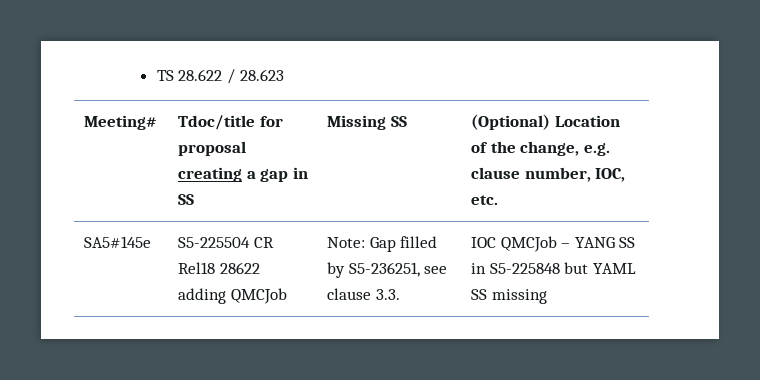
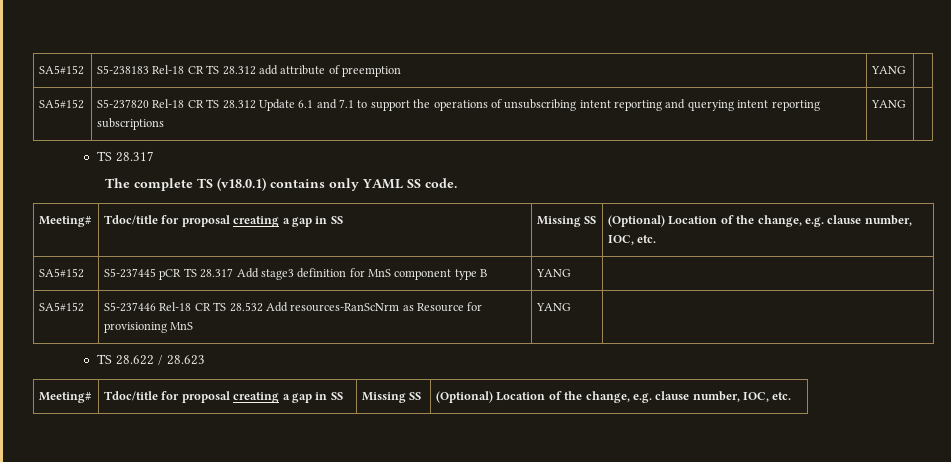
(156, 75) none -> [39,65,85,75] [97,65,402,77] [871,66,907,74] [39,99,85,109] [97,99,820,111] [97,118,165,130] [871,100,907,108] [96,151,154,162] [105,177,458,191] [39,216,93,227] [104,215,343,227] [537,216,597,227] [608,215,912,227] [608,235,657,245] [39,268,85,278] [104,268,488,280] [536,269,572,277] [39,302,85,312] [104,302,483,312] [104,322,194,333] [536,303,572,311] SA5#152 | S5-238183 Rel-18 CR TS 28.312 add attribute of preemption | YANG | // SA5#152 | S5-237820 Rel-18 CR TS 28.312 Update 6.1 and 7.1 to support the operations of unsubscribing intent reporting and querying intent reporting subscriptions | YANG | // TS 28.317 // The complete TS (v18.0.1) contains only YAML SS code. // Meeting# | Tdoc/title for proposal creating a gap in SS | Missing SS | (Optional) Location of the change, e.g. clause number, IOC, etc. // SA5#152 | S5-237445 pCR TS 28.317 Add stage3 definition for MnS component type B | YANG | // SA5#152 | S5-237446 Rel-18 CR TS 28.532 Add resources-RanScNrm as Resource for provisioning MnS | YANG | //
[84,236,152,248] [178,237,274,248] [178,262,260,274] [178,288,287,304] [327,236,438,252] [327,262,448,278] [327,288,400,300] [471,236,636,252] [471,262,636,274] [471,289,547,304] // SA5#145e | S5-225504 CR Rel18 28622 adding QMCJob | Note: Gap filled by S5-236251, see clause 3.3. | IOC QMCJob – YANG SS in S5-225848 but YAML SS missing -> (792, 396) none

